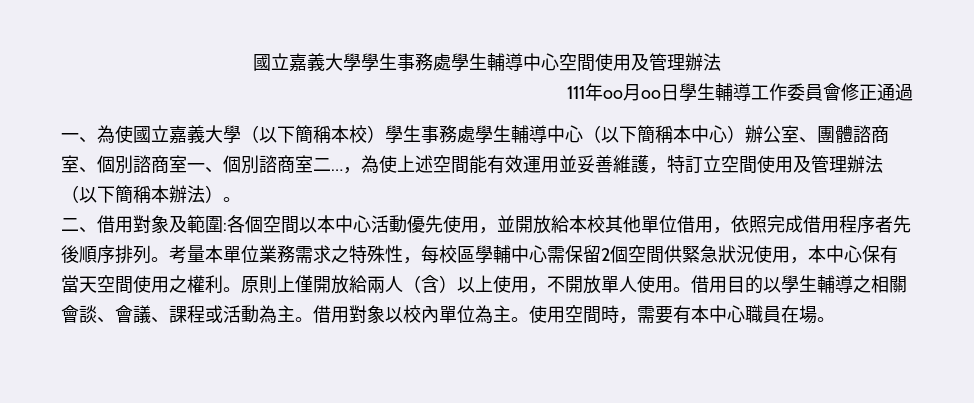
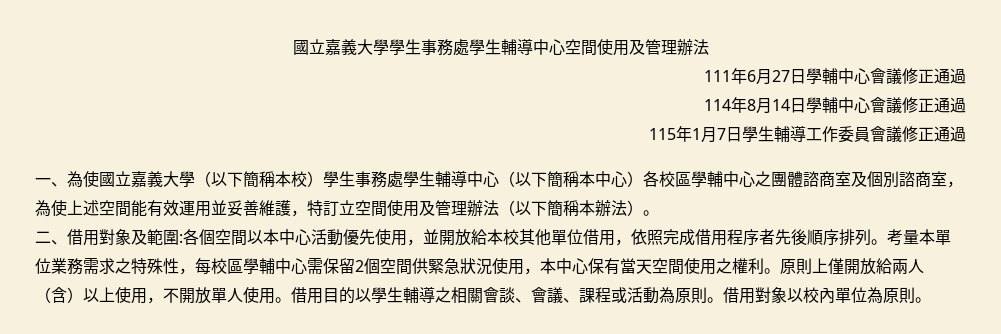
[603,84,661,101] oo月oo -> [747,68,966,85] [704,97,966,114] [649,126,726,143] 6月27日學輔中心會議修正通過 // 114年8月14日學輔中心會議修正通過 // 115年1月7
(841, 92) none -> [886,126,902,142] 議
[745,125,817,143] 辦公室、 -> [643,171,771,187] 各校區學輔中心之
[79,155,343,174] 、個別諮商室一、個別諮商室二… -> [851,171,947,188] 及個別諮商室
[277,305,295,322] 主 -> [675,287,707,304] 原則
[493,305,817,324] 主。使用空間時，需要有本中心職員在場 -> [883,287,915,304] 原則

